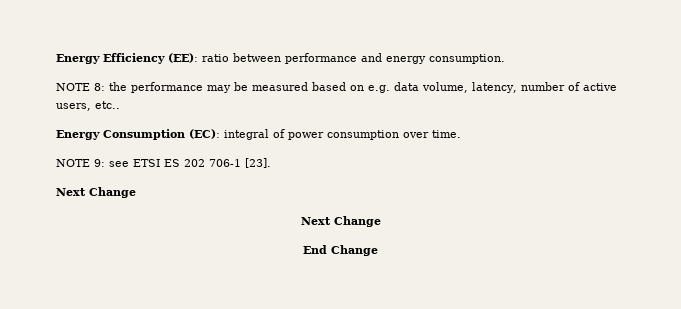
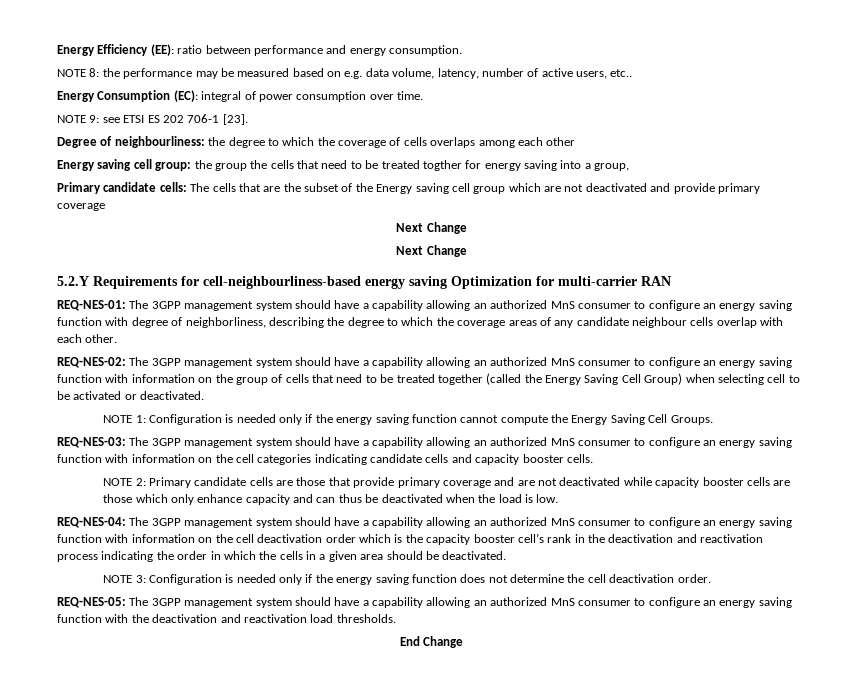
[56,187,136,198] [300,216,381,227] Next Change // Next Change -> [57,136,576,148] [57,159,630,171] [57,182,760,194] [57,203,105,211] [396,222,467,234] [396,245,467,257] [57,276,671,289] [57,300,792,311] [57,317,784,328] [57,334,118,343] [57,357,792,368] [57,373,800,385] [57,391,205,400] [103,414,713,425] [57,437,792,448] [57,454,593,465] [103,477,791,488] [103,494,559,505] [57,517,792,528] [57,533,764,545] [57,551,507,562] [103,574,711,585] [57,597,792,608] [57,614,396,623] Degree of neighbourliness: the degree to which the coverage of cells overlaps among each other // Energy saving cell group: the group the cells that need to be treated togther for energy saving into a group, // Primary candidate cells: The cells that are the subset of the Energy saving cell group which are not deactivated and provide primary coverage // Next Change // Next Change // 5.2.Y Requirements for cell-neighbourliness-based energy saving Optimization for multi-carrier RAN // REQ-NES-01: The 3GPP management system should have a capability allowing an authorized MnS consumer to configure an energy saving function with degree of neighborliness, describing the degree to which the coverage areas of any candidate neighbour cells overlap with each other. // REQ-NES-02: The 3GPP management system should have a capability allowing an authorized MnS consumer to configure an energy saving function with information on the group of cells that need to be treated together (called the Energy Saving Cell Group) when selecting cell to be activated or deactivated. // NOTE 1: Configuration is needed only if the energy saving function cannot compute the Energy Saving Cell Groups. // REQ-NES-03: The 3GPP management system should have a capability allowing an authorized MnS consumer to configure an energy saving function with information on the cell categories indicating candidate cells and capacity booster cells. // NOTE 2: Primary candidate cells are those that provide primary coverage and are not deactivated while capacity booster cells are those which only enhance capacity and can thus be deactivated when the load is low. // REQ-NES-04: The 3GPP management system should have a capability allowing an authorized MnS consumer to configure an energy saving function with information on the cell deactivation order which is the capacity booster cell’s rank in the deactivation and reactivation process indicating the order in which the cells in a given area should be deactivated. // NOTE 3: Configuration is needed only if the energy saving function does not determine the cell deactivation order. // REQ-NES-05: The 3GPP management system should have a capability allowing an authorized MnS consumer to configure an energy saving function with the deactivation and reactivation load thresholds.

